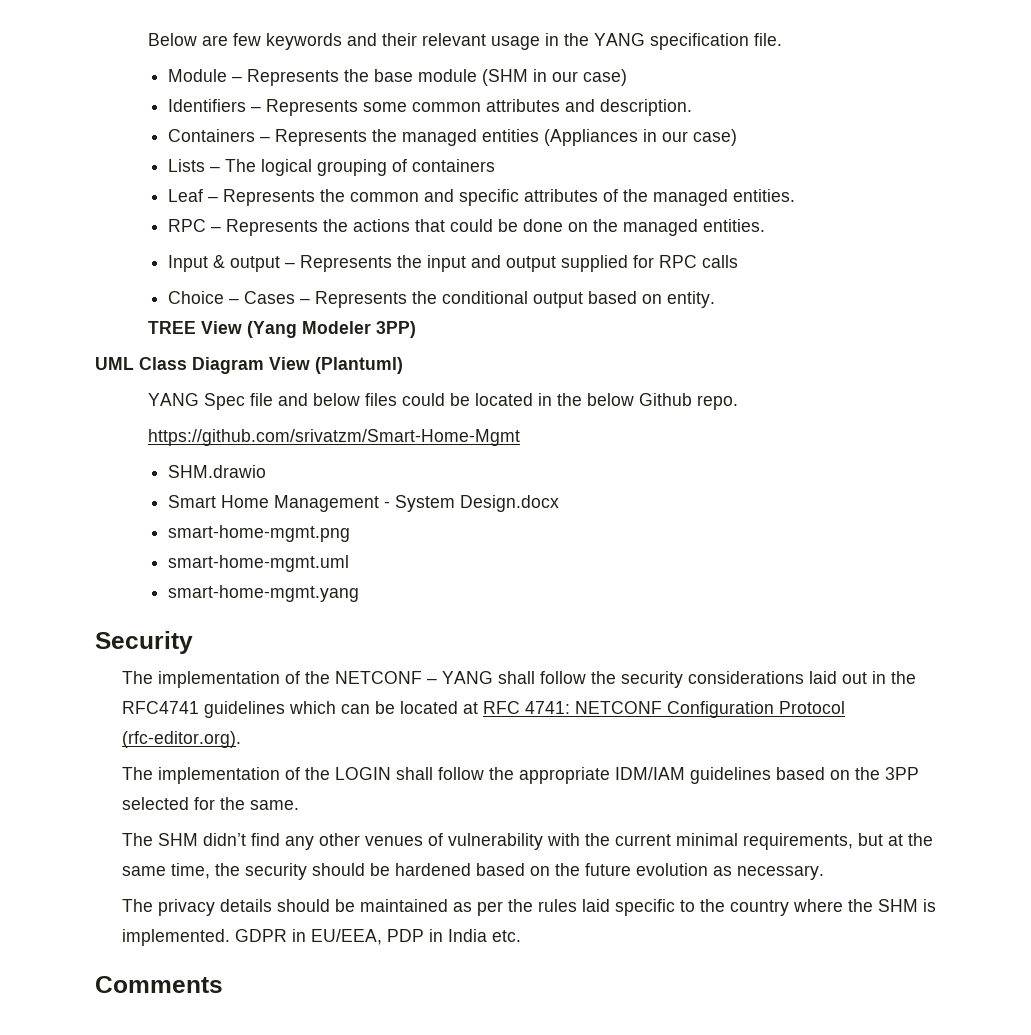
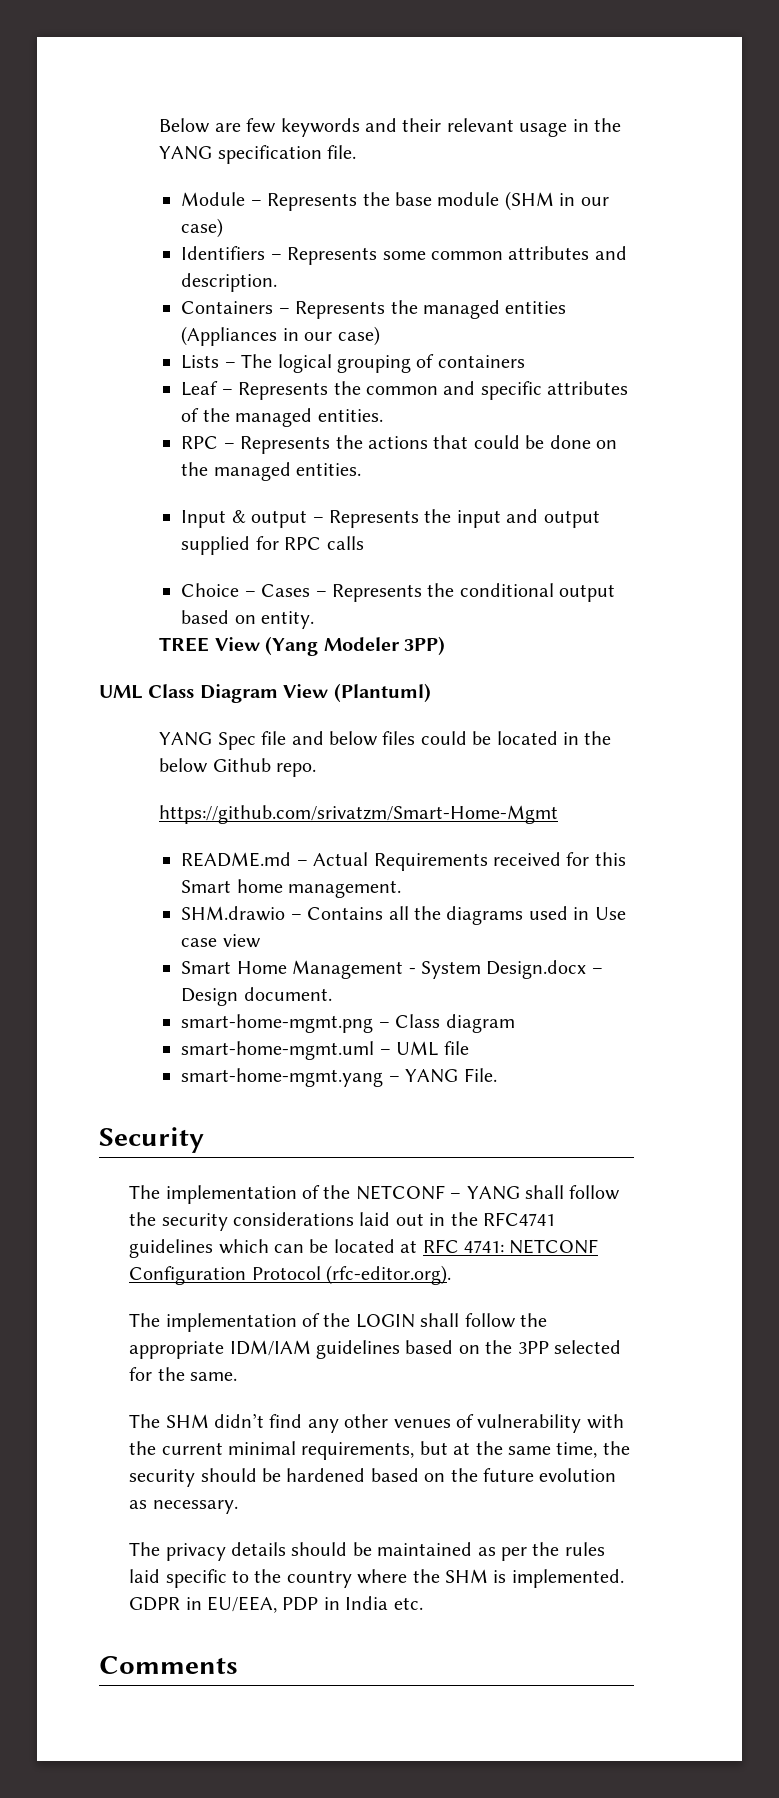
[167,465,266,478] SHM.drawio -> [181,852,626,871] [181,879,402,898] [181,906,626,925] [181,934,261,948] README.md – Actual Requirements received for this Smart home management. // SHM.drawio – Contains all the diagrams used in Use case view
[167,525,350,542] [167,555,349,572] [167,585,359,602] // smart-home-mgmt.png // smart-home-mgmt.uml // smart-home-mgmt.yang -> [591,968,603,974] [181,987,332,1006] [181,1014,515,1033] [181,1041,469,1060] [181,1068,497,1087] – Design document. // smart-home-mgmt.png – Class diagram // smart-home-mgmt.uml – UML file // smart-home-mgmt.yang – YANG File.

